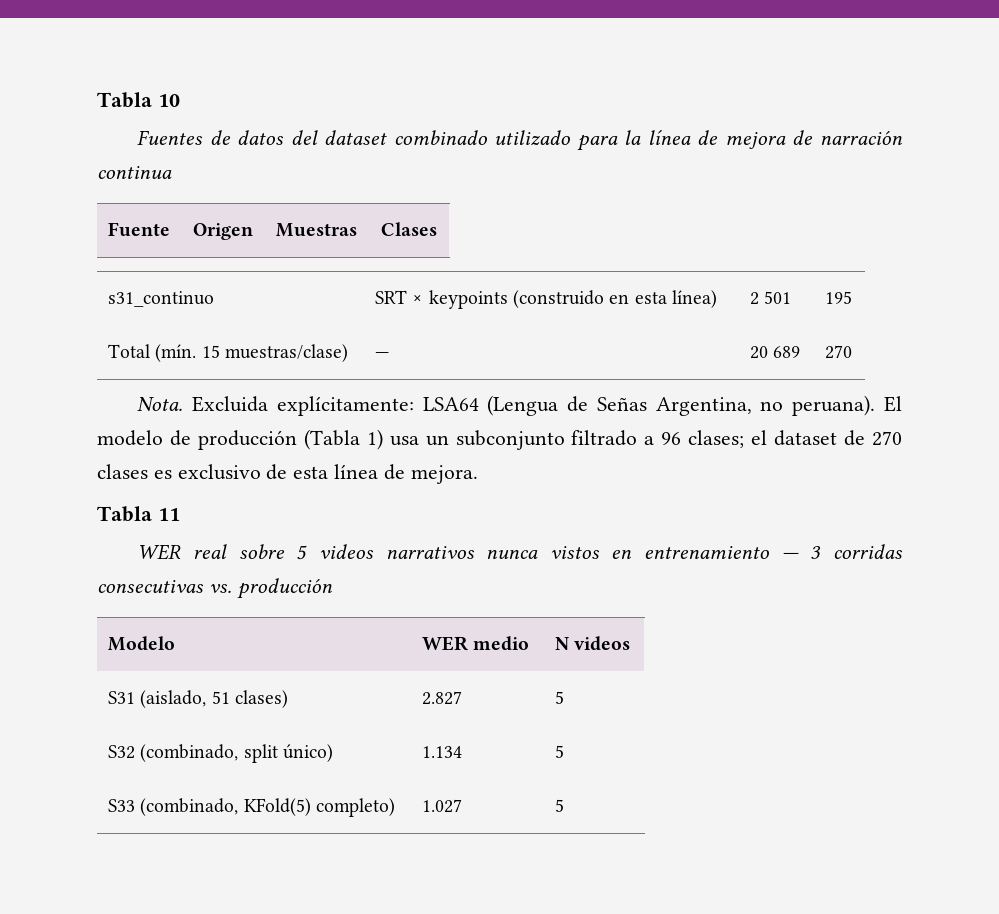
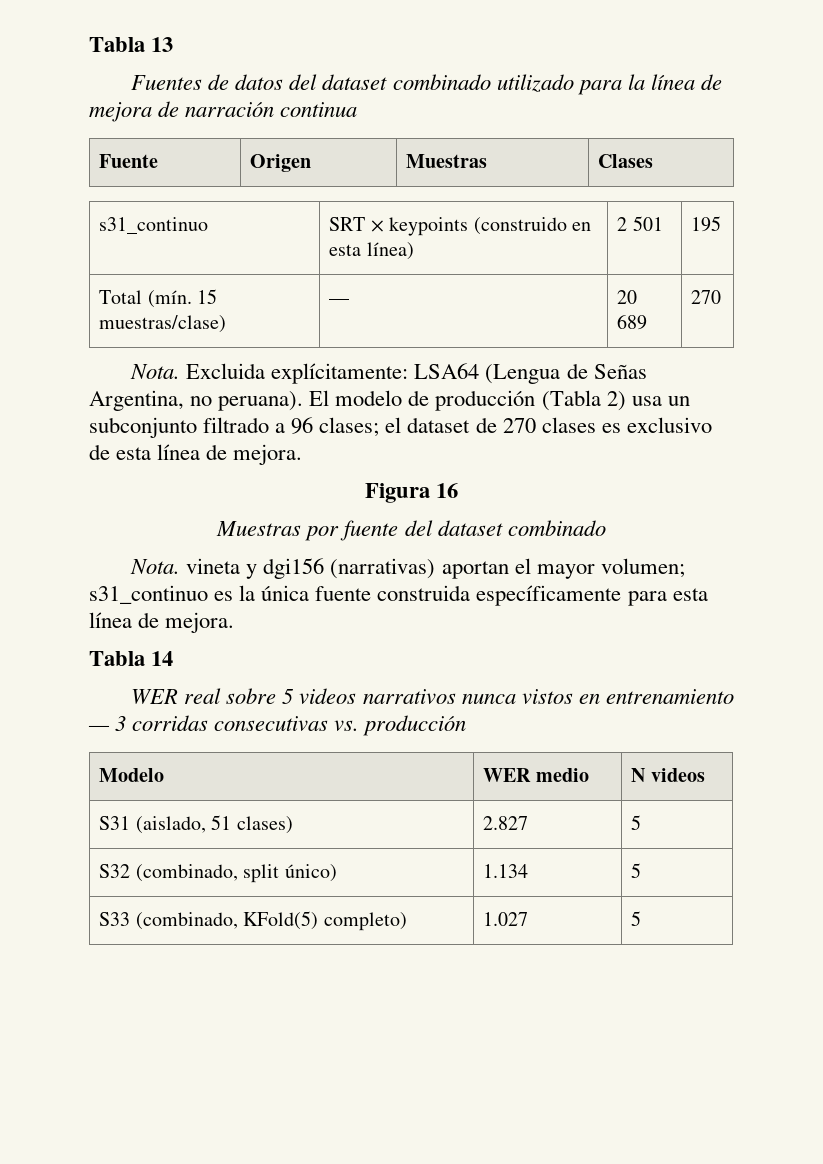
[97,92,180,108] Tabla 10 -> [89,37,174,52] Tabla 13
[366,429,383,450] 1) -> [606,391,626,411] 2)
[97,506,180,522] // Tabla 11 -> [364,483,459,503] [216,520,606,541] [130,558,685,579] [89,585,708,606] [89,612,235,633] [89,651,174,666] // Figura 16 // Muestras por fuente del dataset combinado // Nota. vineta y dgi156 (narrativas) aportan el mayor volumen; s31_continuo es la única fuente construida específicamente para esta línea de mejora. // Tabla 14

